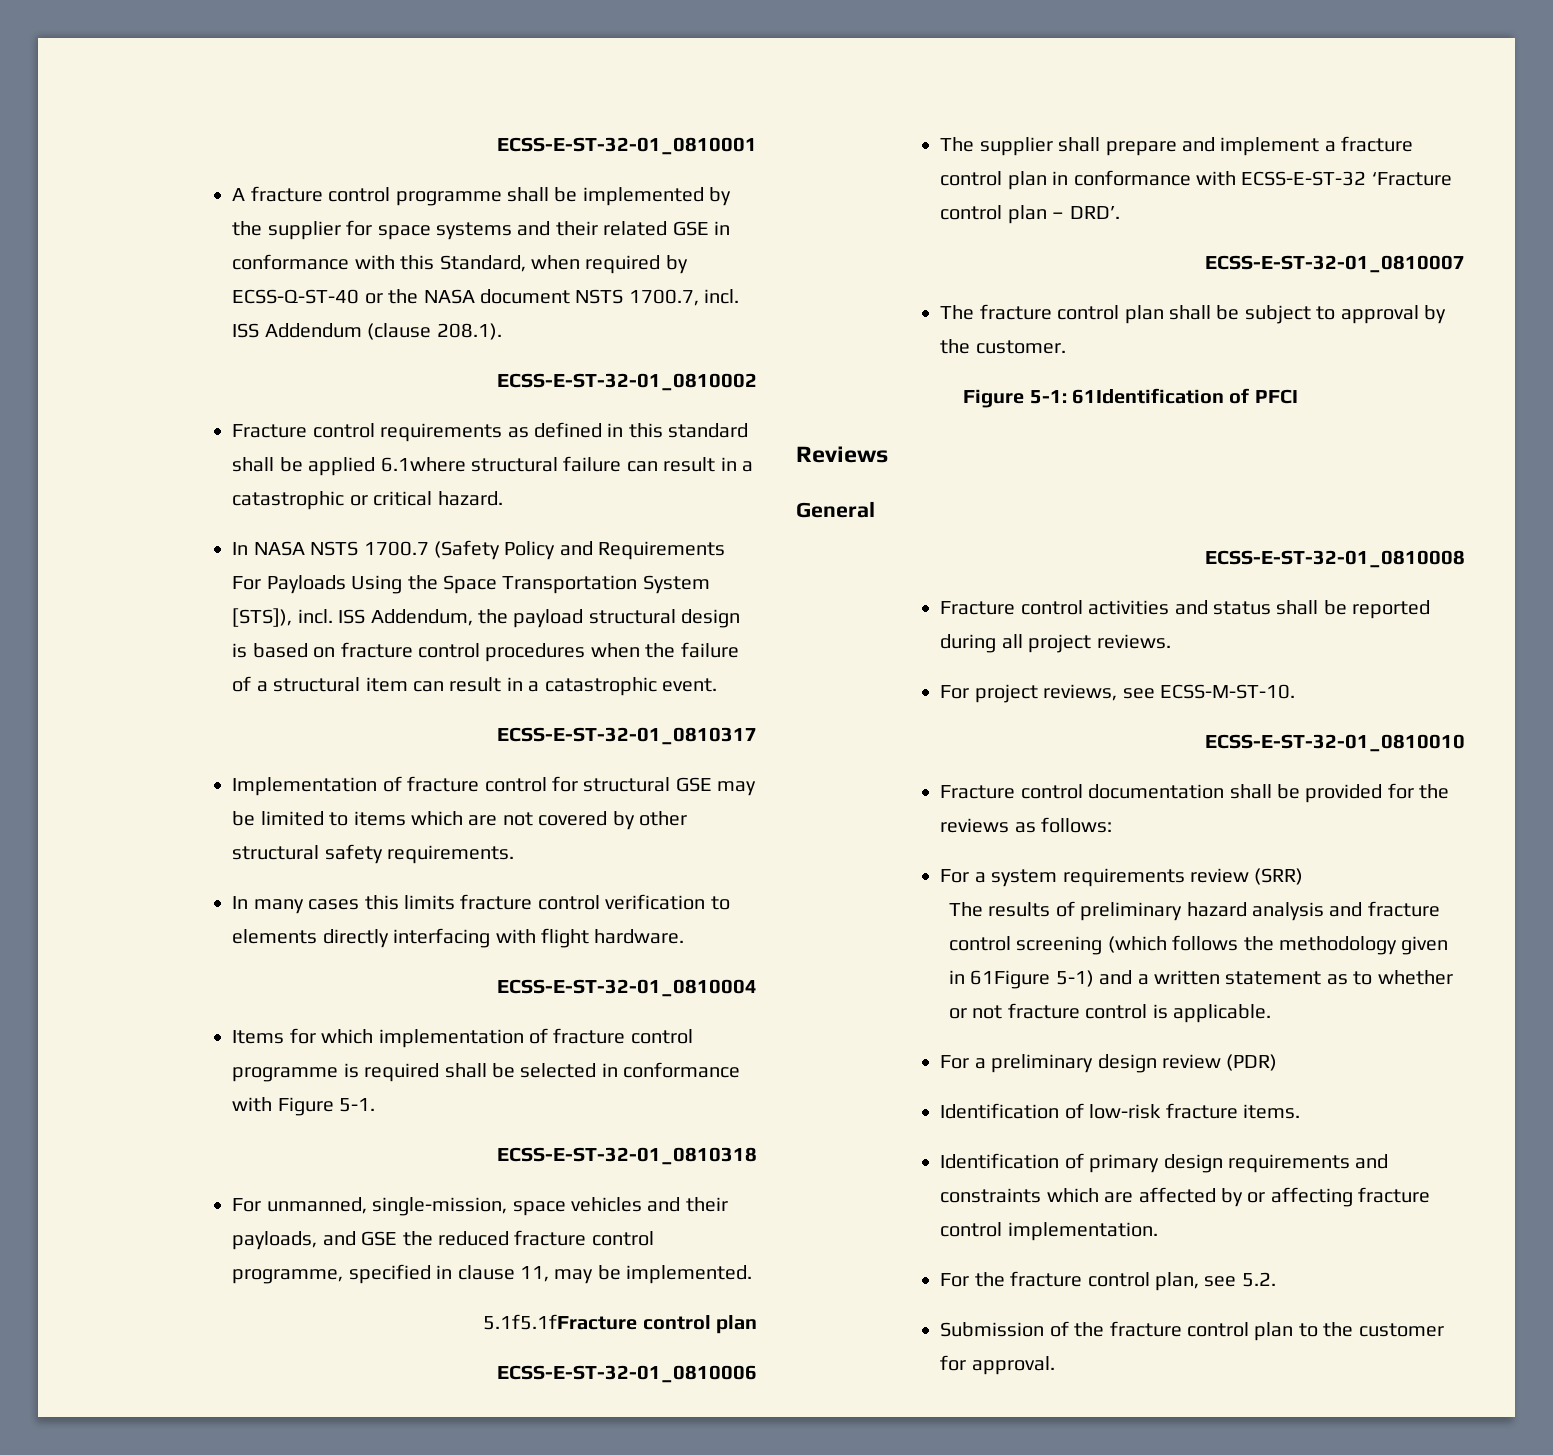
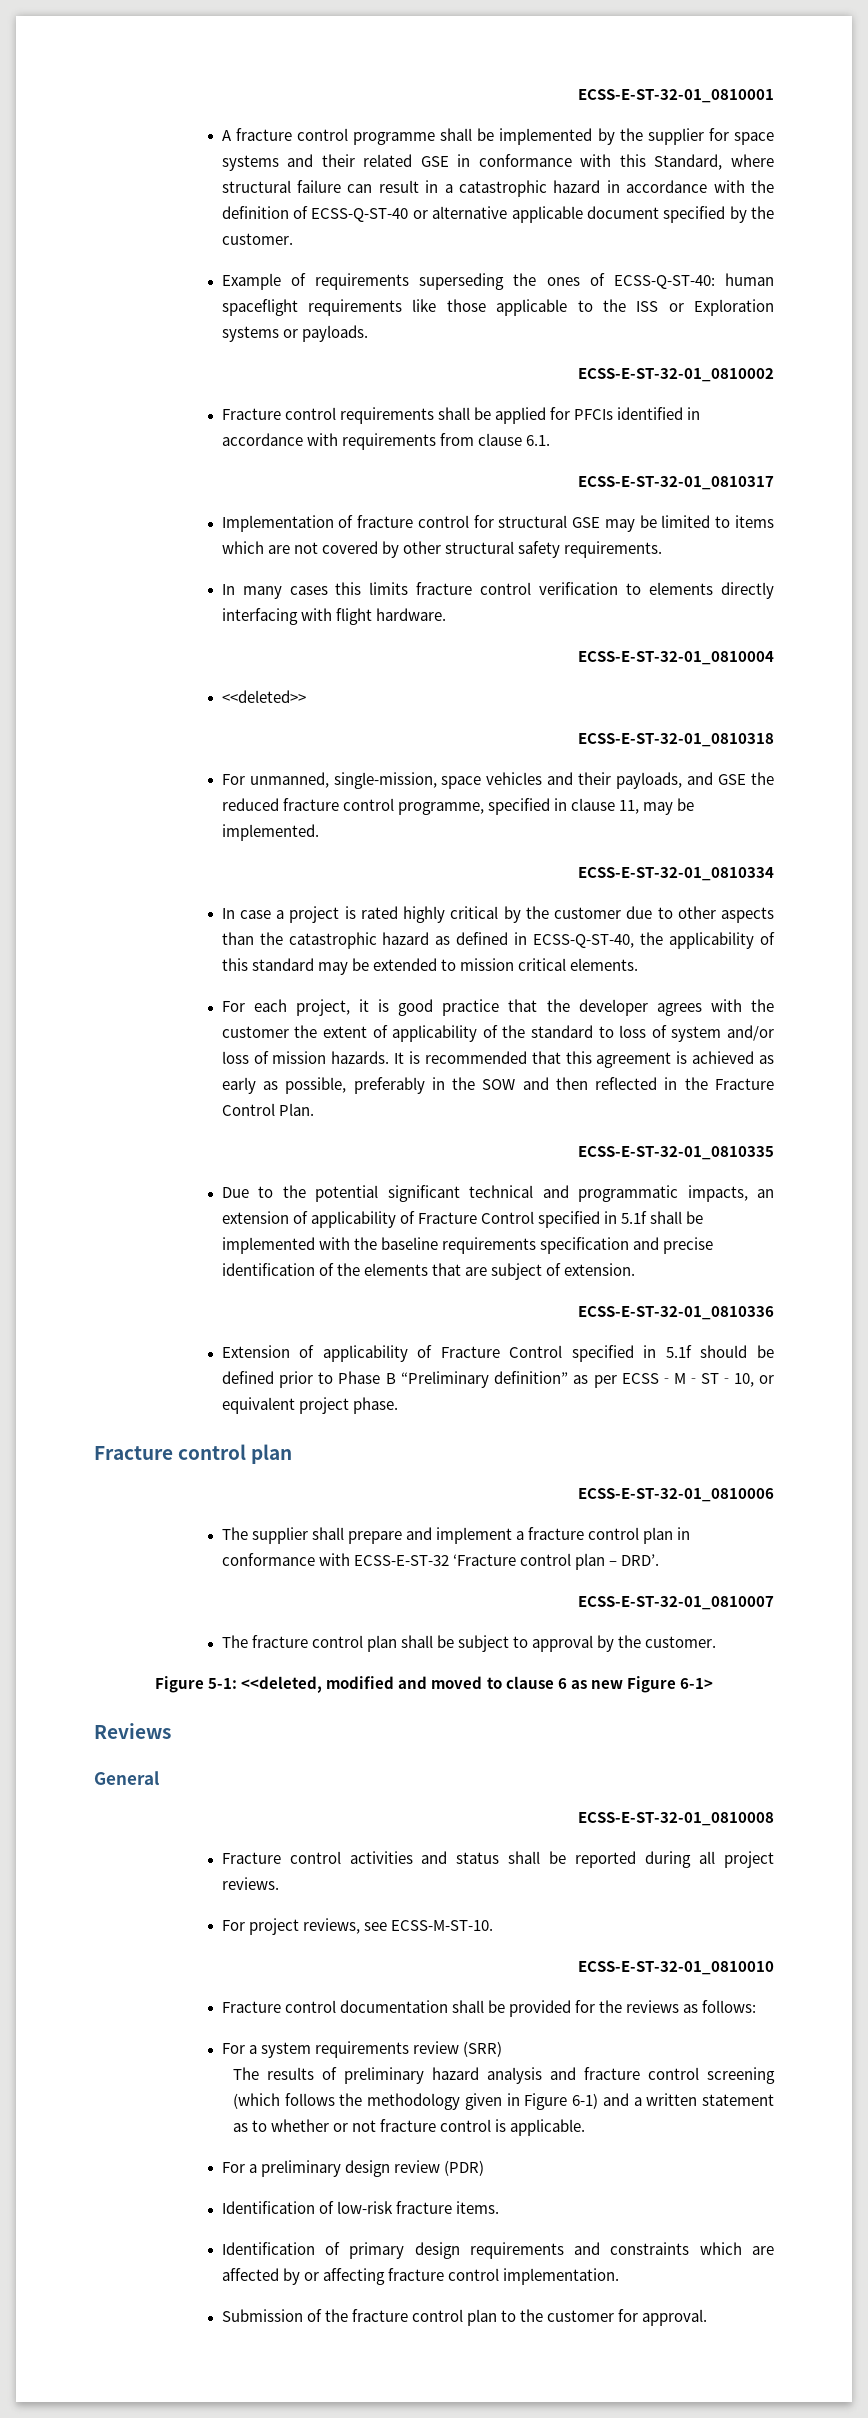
[530,255,688,274] [232,289,740,306] [232,323,502,340] [497,373,757,391] [232,422,749,442] [232,457,466,476] when required by ECSS-Q-ST-40 or the NASA document NSTS 1700.7, incl. ISS Addendum (clause 208.1). // ECSS-E-ST-32-01_0810002 // Fracture control requirements as defined in this standard shall be applied 6.1where -> [730,154,774,167] where
[349,491,503,506] [232,540,726,560] [232,575,710,594] [232,608,741,628] [232,642,739,662] [232,676,717,696] or critical hazard. // In NASA NSTS 1700.7 (Safety Policy and Requirements For Payloads Using the Space Transportation System [STS]), incl. ISS Addendum, the payload structural design is based on fracture control procedures when the failure of a structural item can result in a catastrophic event. -> [553,180,774,193] [221,206,775,223] [221,233,293,245] [221,273,774,290] [221,299,775,316] [221,325,368,342] [578,368,774,382] [221,407,701,424] [221,433,550,450] hazard in accordance with the definition of ECSS-Q-ST-40 or alternative applicable document specified by the customer. // Example of requirements superseding the ones of ECSS-Q-ST-40: human spaceflight requirements like those applicable to the ISS or Exploration systems or payloads. // ECSS-E-ST-32-01_0810002 // Fracture control requirements shall be applied for PFCIs identified in accordance with requirements from clause 6.1.
[232,1028,693,1048] [232,1062,741,1082] [232,1097,376,1116] Items for which implementation of fracture control programme is required shall be selected in conformance with Figure 5-1. -> [221,690,306,703] <<deleted>>
[483,1314,638,1330] 5.1f5.1fFracture -> [578,867,774,881] [221,906,775,923] [221,932,775,949] [221,958,639,975] [221,999,774,1016] [221,1025,774,1042] [221,1051,774,1068] [221,1077,774,1094] [221,1103,314,1116] [578,1146,774,1160] [221,1185,775,1202] [221,1211,704,1228] [221,1237,714,1254] [221,1263,636,1280] [578,1306,774,1320] [221,1345,774,1362] [221,1371,774,1388] [221,1397,398,1414] [94,1446,173,1460] ECSS-E-ST-32-01_0810334 // In case a project is rated highly critical by the customer due to other aspects than the catastrophic hazard as defined in ECSS-Q-ST-40, the applicability of this standard may be extended to mission critical elements. // For each project, it is good practice that the developer agrees with the customer the extent of applicability of the standard to loss of system and/or loss of mission hazards. It is recommended that this agreement is achieved as early as possible, preferably in the SOW and then reflected in the Fracture Control Plan. // ECSS-E-ST-32-01_0810335 // Due to the potential significant technical and programmatic impacts, an extension of applicability of Fracture Control specified in 5.1f shall be implemented with the baseline requirements specification and precise identification of the elements that are subject of extension. // ECSS-E-ST-32-01_0810336 // Extension of applicability of Fracture Control specified in 5.1f should be defined prior to Phase B “Preliminary definition” as per ECSS‐M‐ST‐10, or equivalent project phase. // Fracture
[1072,388,1298,404] 61Identification of PFCI -> [241,1676,713,1693] <<deleted, modified and moved to clause 6 as new Figure 6-1>
[970,970,1094,989] 61Figure 5-1) -> [524,2093,599,2110] Figure 6-1)
[940,1271,1276,1291] // For the fracture control plan, see 5.2. -> (620, 2276) none

